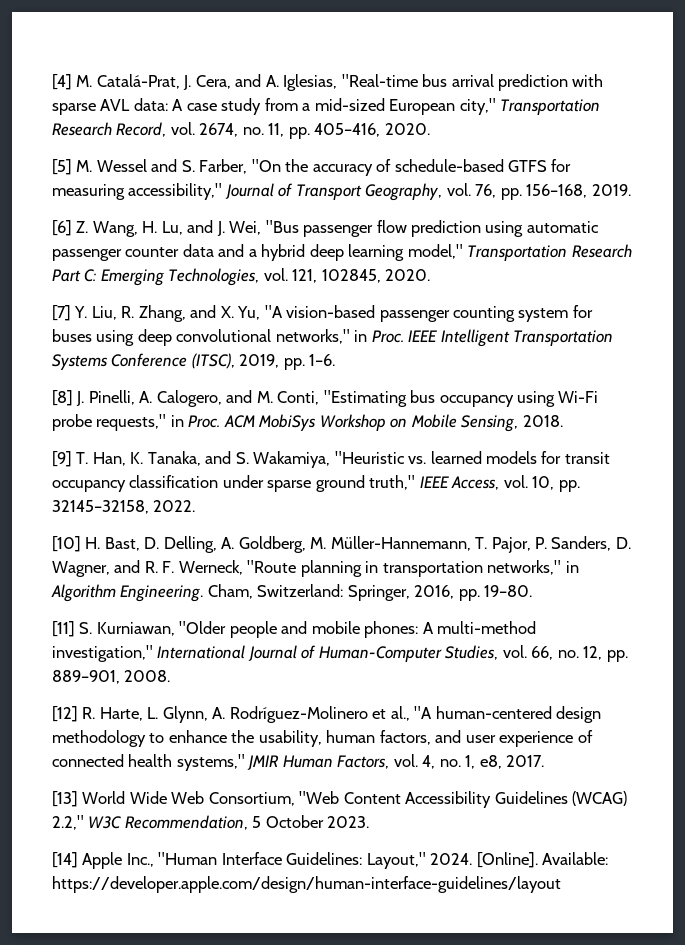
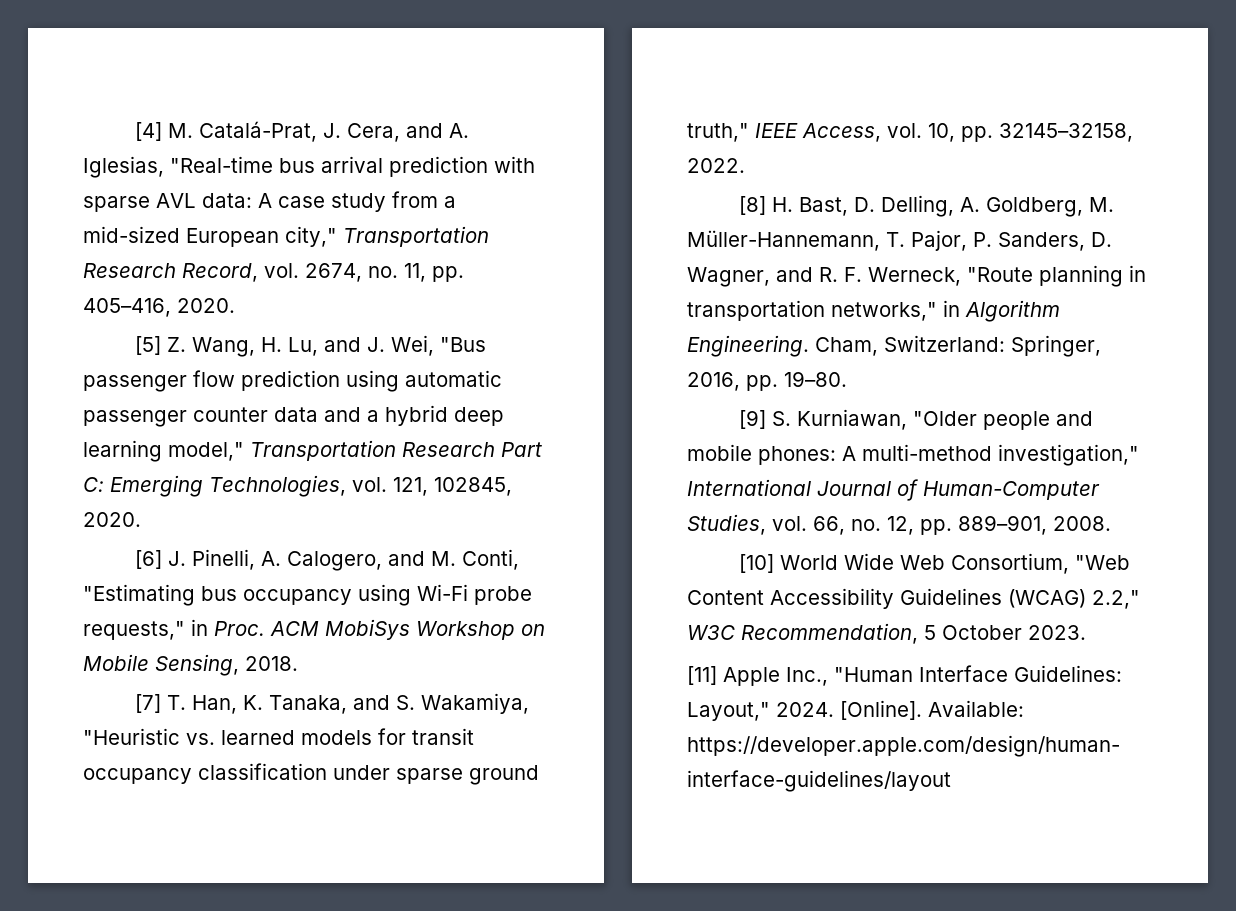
[76,159,572,176] [52,183,631,201] [52,220,72,236] M. Wessel and S. Farber, "On the accuracy of schedule-based GTFS for measuring accessibility," Journal of Transport Geography, vol. 76, pp. 156–168, 2019. // [6] -> (161, 345) none
[52,305,593,322] [52,329,614,347] [52,353,336,370] [52,390,73,406] [7] Y. Liu, R. Zhang, and X. Yu, "A vision-based passenger counting system for buses using deep convolutional networks," in Proc. IEEE Intelligent Transportation Systems Conference (ITSC), 2019, pp. 1–6. // [8] -> [134,550,162,569] [6]
[52,451,72,467] [9] -> [134,694,161,713] [7]
[52,536,81,552] [10] -> [738,196,766,215] [8]
[52,621,75,637] [11] -> [738,410,766,429] [9]
[52,706,602,723] [52,730,593,747] [52,754,545,771] [52,791,78,807] [12] R. Harte, L. Glynn, A. Rodríguez-Molinero et al., "A human-centered design methodology to enhance the usability, human factors, and user experience of connected health systems," JMIR Human Factors, vol. 4, no. 1, e8, 2017. // [13] -> [738,554,774,573] [10]
[52,852,78,868] [14] -> [687,666,717,685] [11]

